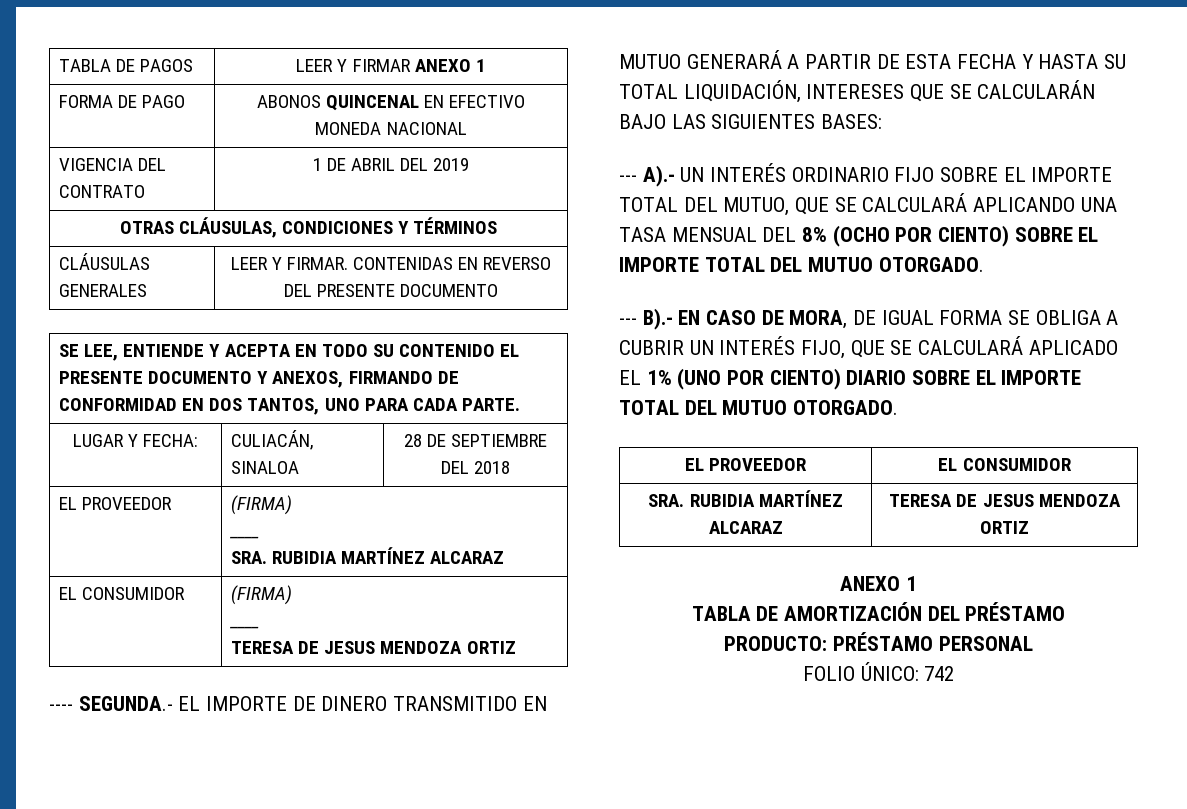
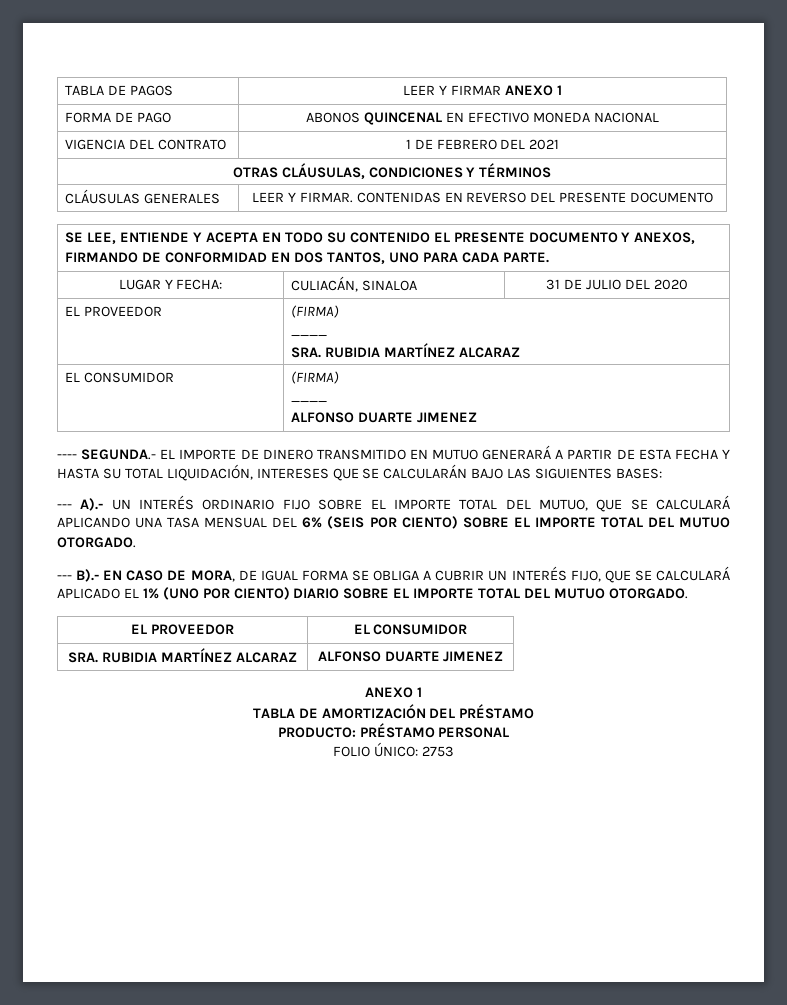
[351,158,470,171] ABRIL DEL 2019 -> [436,139,560,150] FEBRERO DEL 2021
[403,434,548,447] [440,461,511,474] 28 DE SEPTIEMBRE DEL 2018 -> [546,279,688,290] 31 DE JULIO DEL 2020
[231,641,516,654] TERESA DE JESUS MENDOZA ORTIZ -> [291,412,478,423] ALFONSO DUARTE JIMENEZ
[802,225,890,247] 8% (OCHO -> [302,516,365,529] 6% (SEIS
[889,494,1121,507] [980,521,1029,534] TERESA DE JESUS MENDOZA ORTIZ -> [317,651,504,662] ALFONSO DUARTE JIMENEZ
[924,666,955,681] 742 -> [421,746,454,757] 2753

